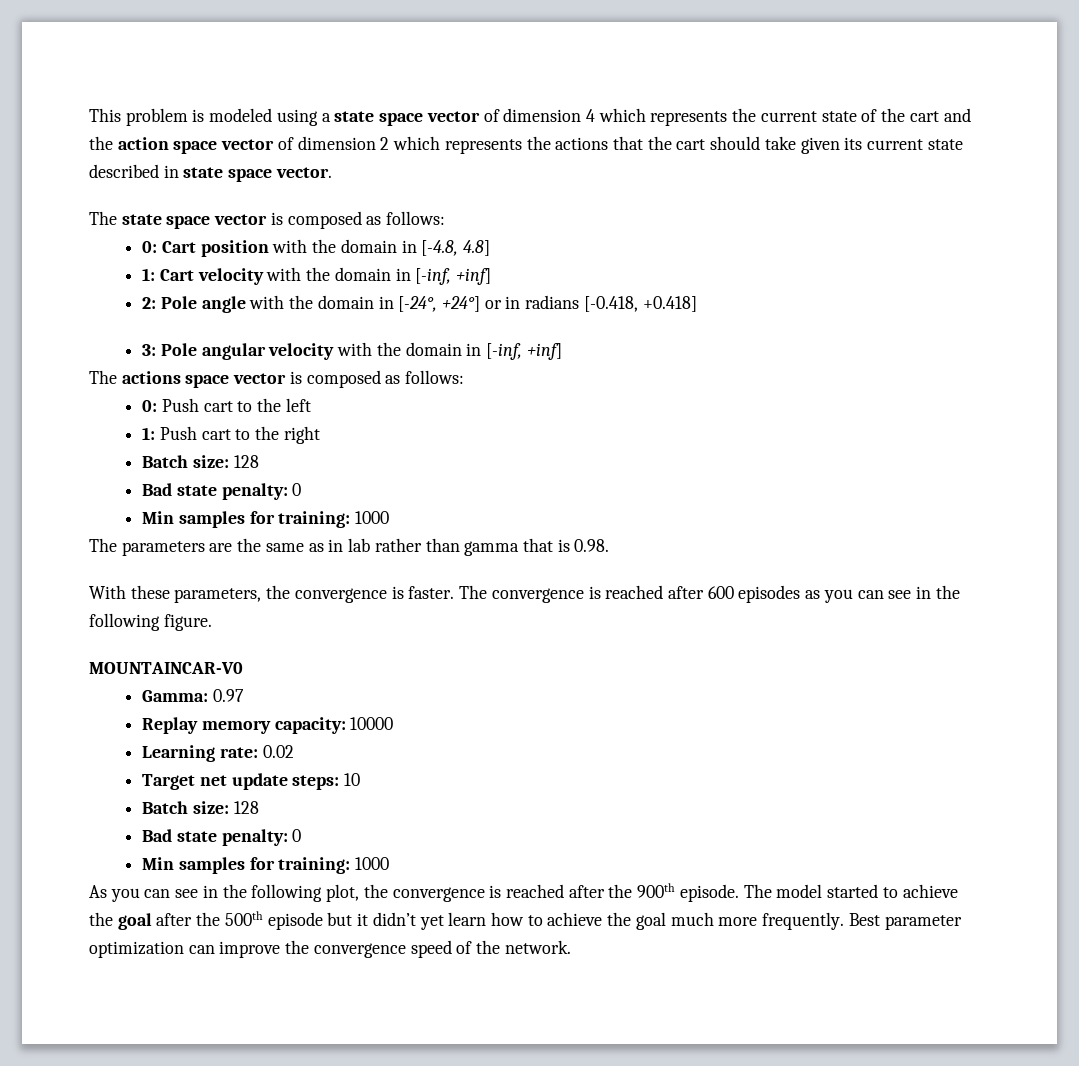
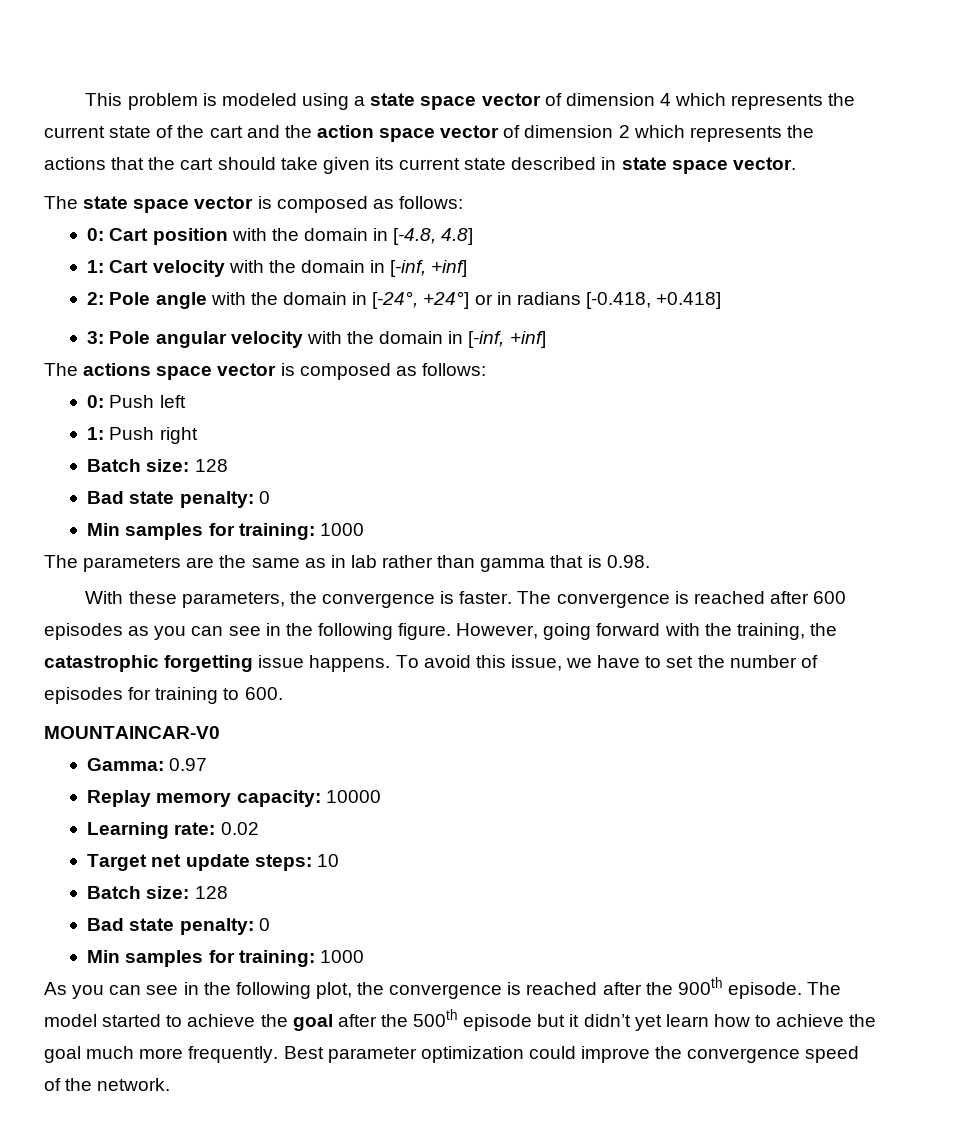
[203,398,282,412] cart to the -> (155, 401) none
[201,426,280,440] cart to the -> (155, 433) none
(212, 622) none -> [456,623,837,640] [44,655,818,672] [44,687,283,704] However, going forward with the training, the catastrophic forgetting issue happens. To avoid this issue, we have to set the number of episodes for training to 600.
[188,945,215,954] can -> [528,1046,576,1059] could

